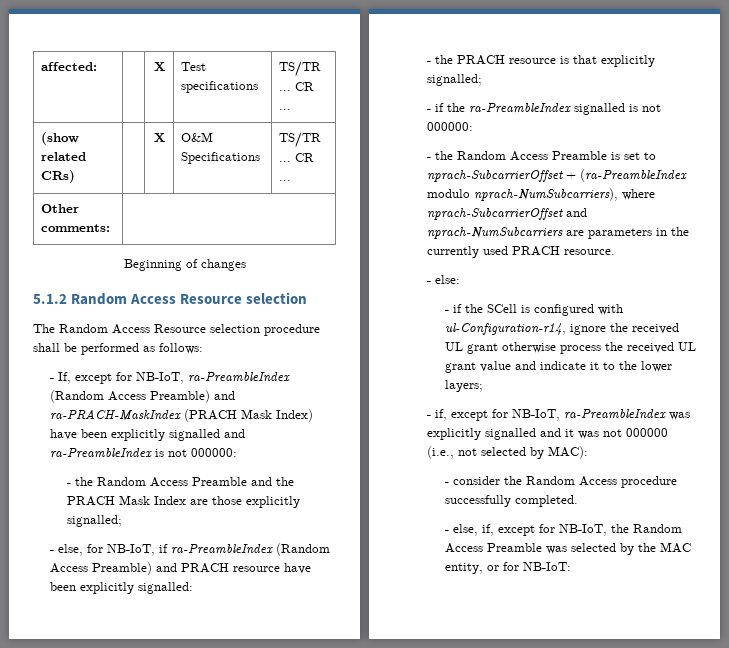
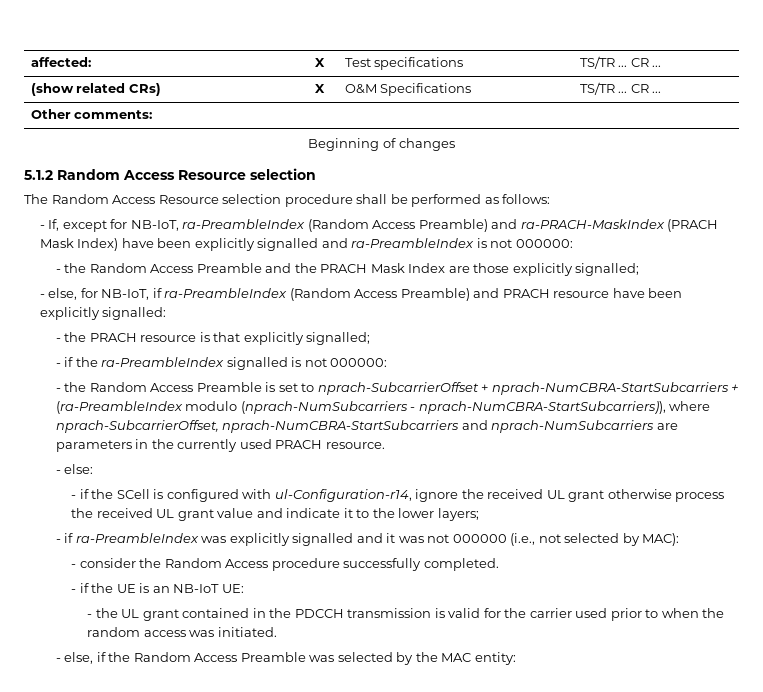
[580,169,688,182] [427,188,656,201] [427,208,564,220] (ra-PreambleIndex modulo nprach-NumSubcarriers), where nprach-SubcarrierOffset -> [491,382,739,395] [55,401,711,414] [55,420,460,433] nprach-NumCBRA-StartSubcarriers + (ra-PreambleIndex modulo (nprach-NumSubcarriers - nprach-NumCBRA-StartSubcarriers)), where nprach-SubcarrierOffset, nprach-NumCBRA-StartSubcarriers
[435,409,561,421] if, except for NB-IoT, -> [64,533,74,543] if
[452,524,607,536] else, if, except for NB-IoT, -> [79,583,244,593] [87,608,725,621] [87,627,277,637] [55,652,106,664] if the UE is an NB-IoT UE: // - the UL grant contained in the PDCCH transmission is valid for the carrier used prior to when the random access was initiated. // - else, if
[444,562,571,574] entity, or for NB-IoT: -> [474,652,516,665] entity:

